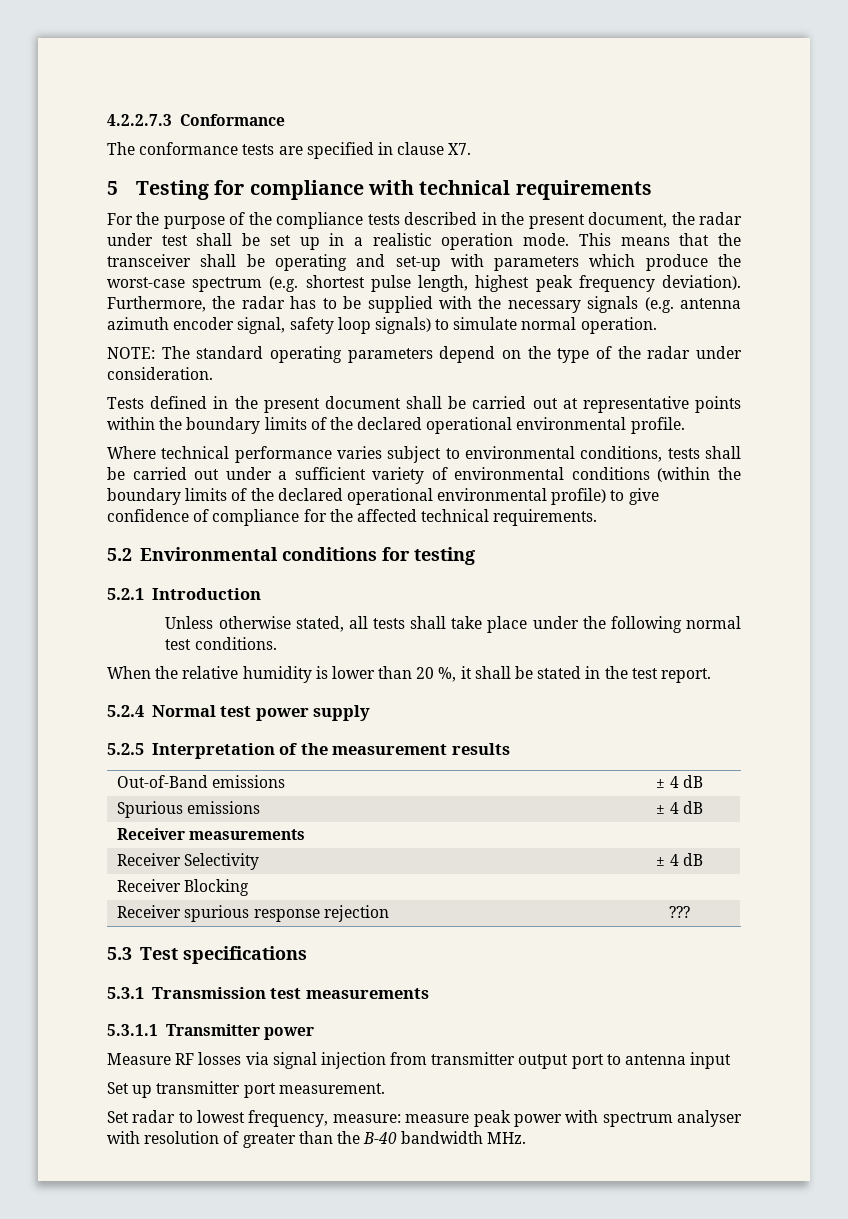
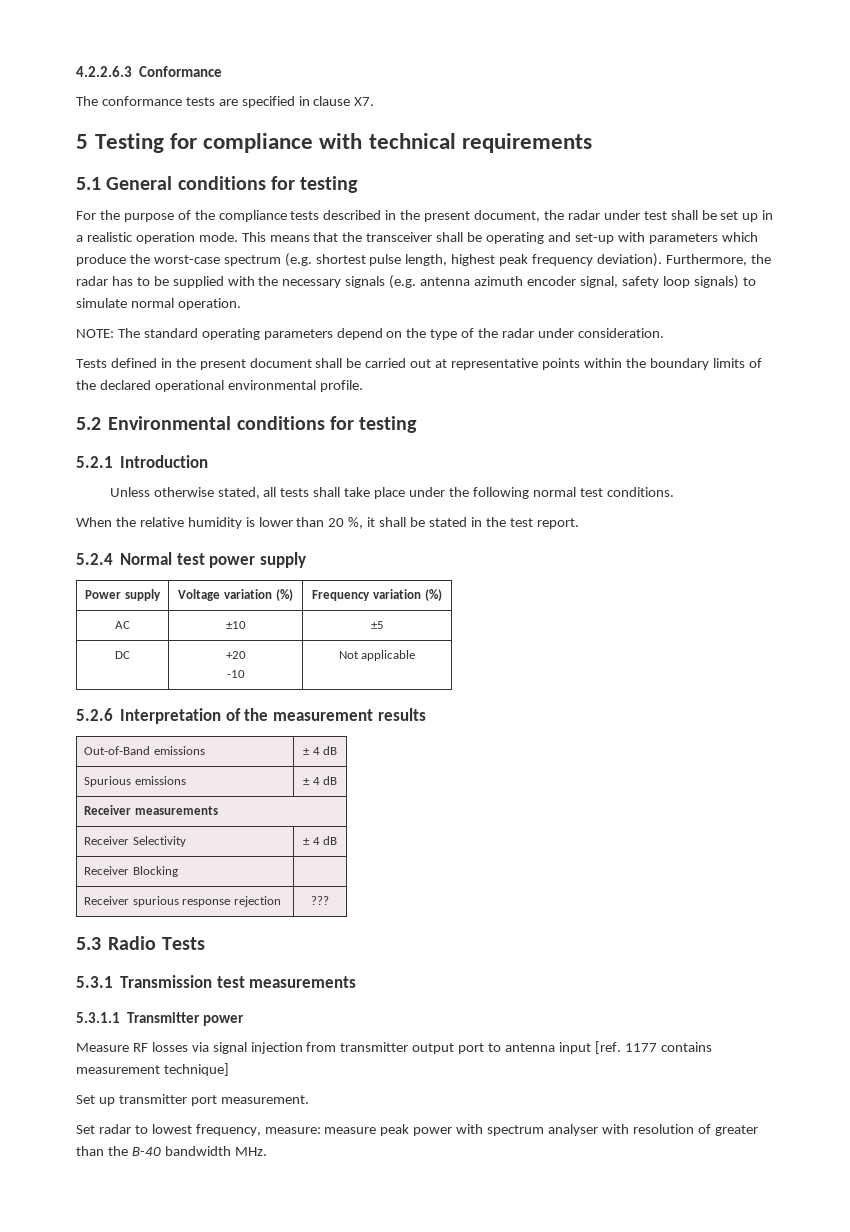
[107,114,172,126] 4.2.2.7.3 -> [76,66,132,77] 4.2.2.6.3
(652, 190) none -> [76,176,359,193] // 5.1 General conditions for testing
[107,446,741,463] [107,467,741,484] [107,488,659,505] [107,509,598,526] // Where technical performance varies subject to environmental conditions, tests shall be carried out under a sufficient variety of environmental conditions (within the boundary limits of the declared operational environmental profile) to give confidence of compliance for the affected technical requirements. -> (363, 386) none
[107,743,144,755] // 5.2.5 -> [85,589,161,601] [178,589,293,601] [312,589,442,601] [115,621,130,629] [225,621,246,629] [370,621,384,629] [115,651,130,659] [225,651,246,659] [226,670,245,678] [338,650,416,661] [76,708,113,721] // Power supply | Voltage variation (%) | Frequency variation (%) // AC | ±10 | ±5 // DC | +20 // -10 | Not applicable // 5.2.6
[139,946,307,964] Test specifications -> [108,936,205,950] Radio Tests
(732, 1060) none -> [594,1041,712,1054] [76,1063,229,1076] [ref. 1177 contains measurement technique]

